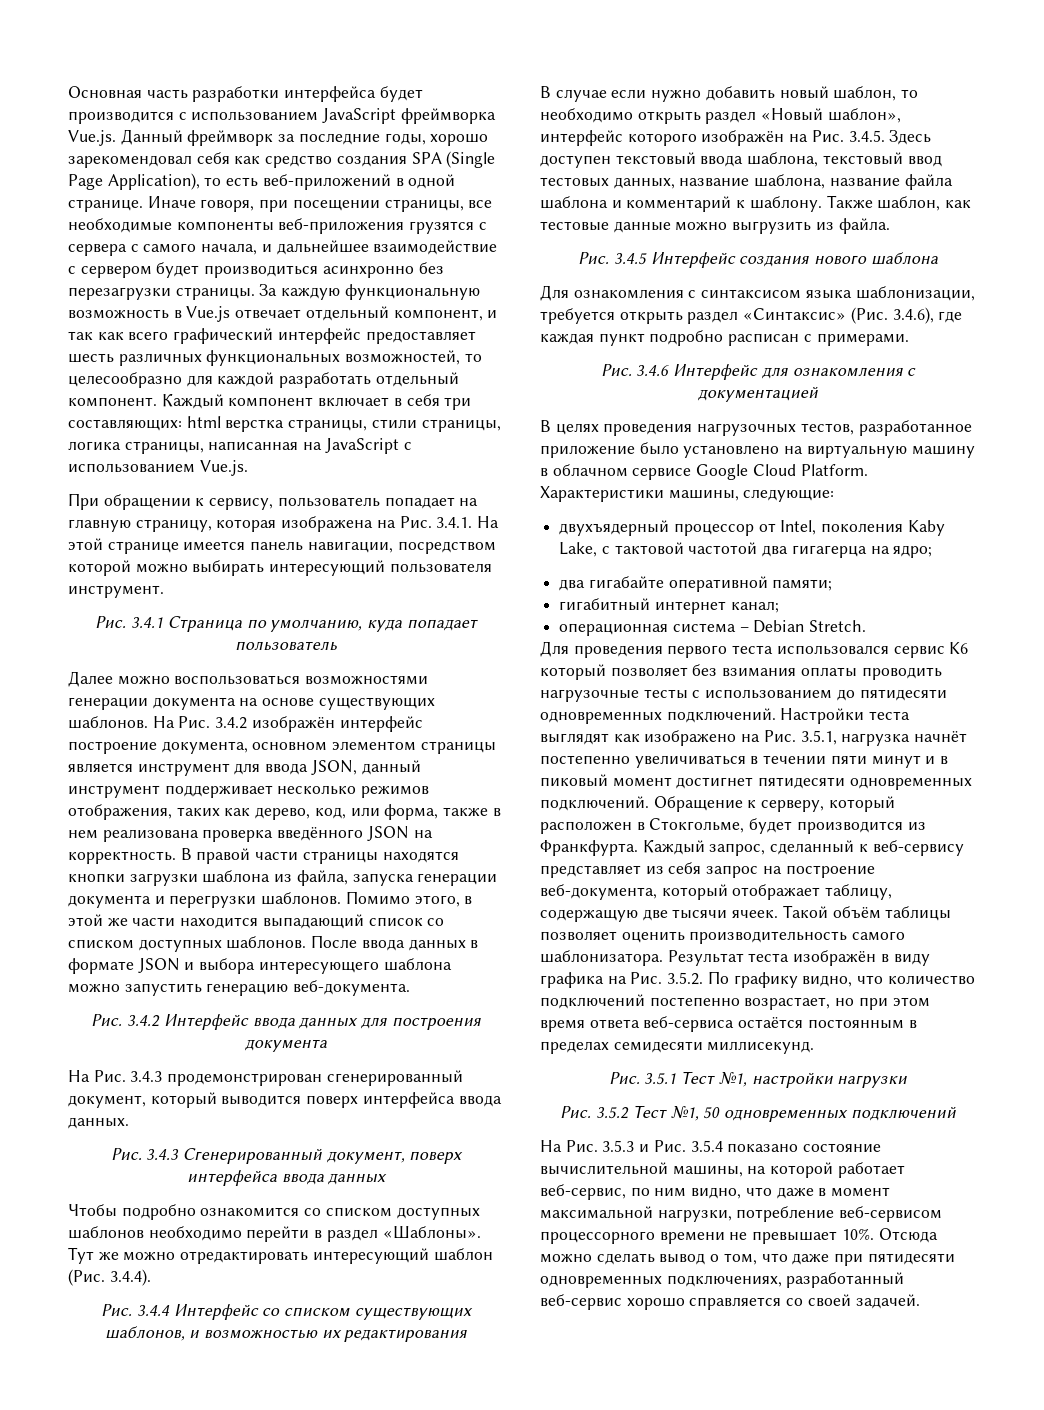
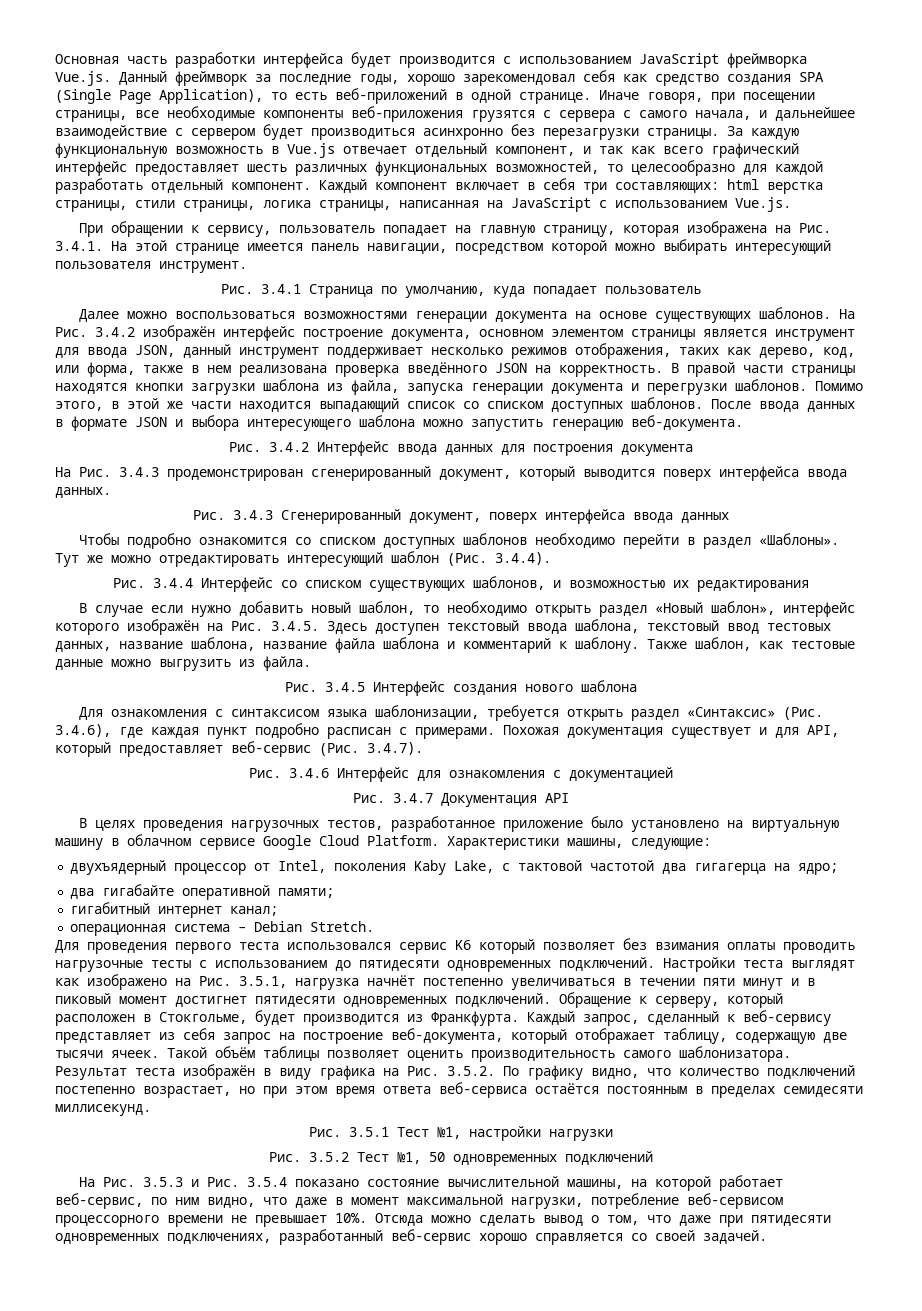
(909, 339) none -> [503,725,839,739] [55,741,423,757] Похожая документация существует и для API, который предоставляет веб-сервис (Рис. 3.4.7).
(818, 394) none -> [353,793,569,807] // Рис. 3.4.7 Документация API

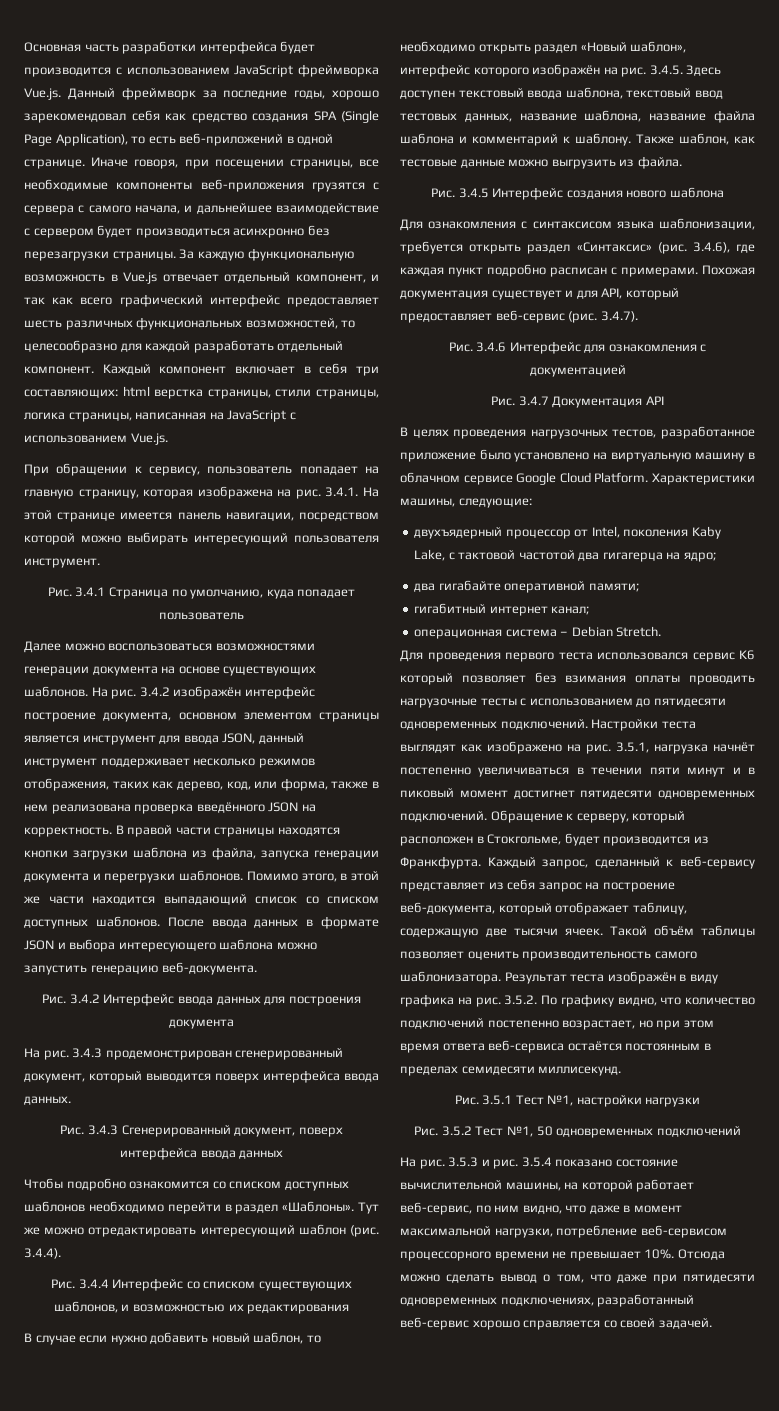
[799,223,832,233] Рис. -> [295,489,321,499] рис.
[55,327,87,337] Рис. -> [111,689,137,699] рис.
[79,467,111,477] Рис. -> [43,1050,69,1060] рис.
[447,553,487,566] (Рис. -> [349,1225,379,1237] (рис.
[231,621,263,631] Рис. -> [621,67,647,77] рис.
[783,707,824,720] (Рис. -> [657,242,687,254] (рис.
[319,743,359,756] (Рис. -> [568,311,598,323] (рис.
[199,976,231,986] Рис. -> [586,744,611,754] рис.
[407,1066,439,1076] Рис. -> [475,997,501,1007] рис.
[103,1177,136,1187] Рис. -> [419,1159,445,1169] рис.
[207,1177,240,1187] Рис. -> [493,1159,519,1169] рис.

